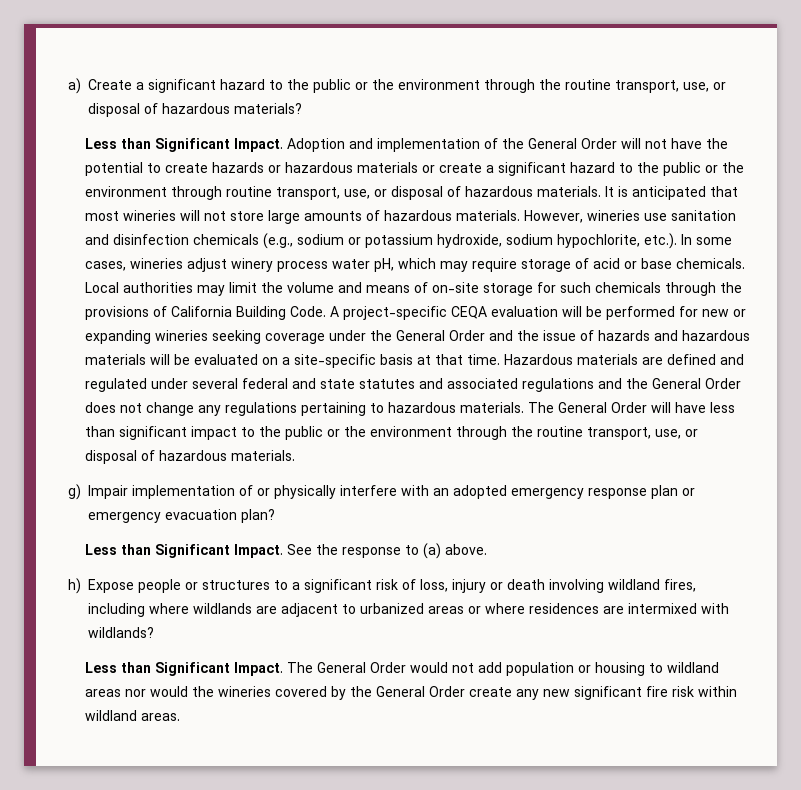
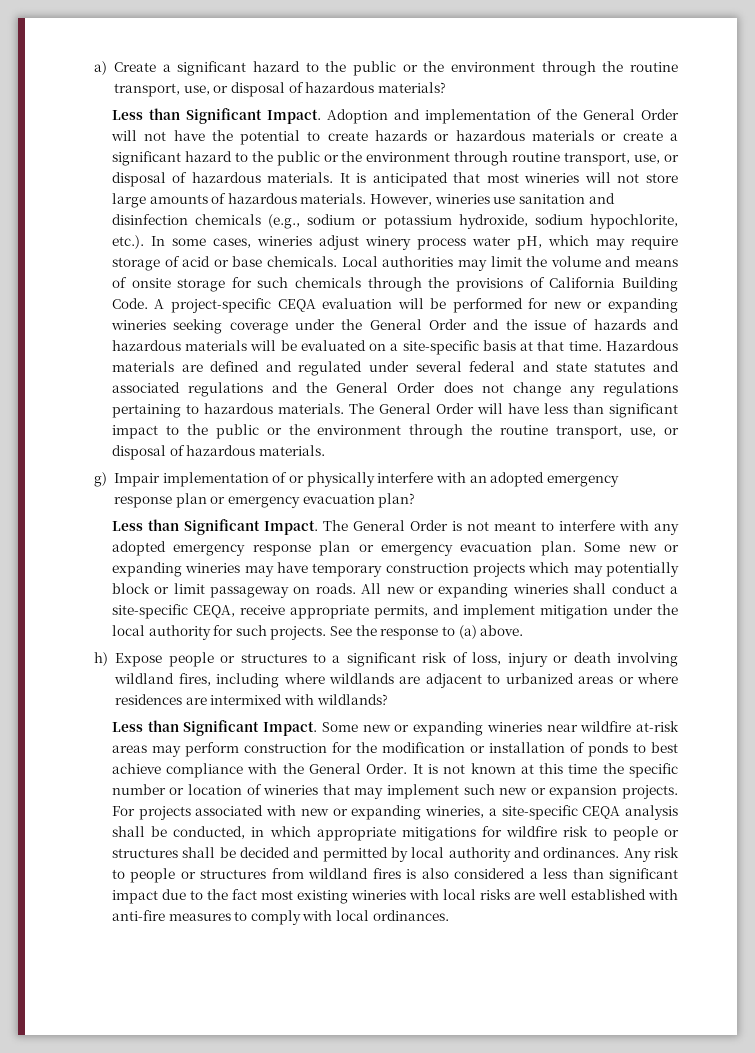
[432,282,480,293] on-site -> [131,278,171,288] onsite
(284, 551) none -> [322,520,680,535] [111,541,680,556] [111,562,679,577] [111,583,678,598] [111,604,678,619] [111,625,327,640] The General Order is not meant to interfere with any adopted emergency response plan or emergency evacuation plan. Some new or expanding wineries may have temporary construction projects which may potentially block or limit passageway on roads. All new or expanding wineries shall conduct a site-specific CEQA, receive appropriate permits, and implement mitigation under the local authority for such projects.
[287,662,720,676] [85,686,738,700] [85,710,181,721] The General Order would not add population or housing to wildland areas nor would the wineries covered by the General Order create any new significant fire risk within wildland areas. -> [321,721,679,736] [111,742,678,757] [111,763,678,778] [111,784,678,799] [111,805,678,820] [111,826,679,841] [111,847,679,862] [111,868,679,883] [111,889,679,904] [111,910,449,925] Some new or expanding wineries near wildfire at-risk areas may perform construction for the modification or installation of ponds to best achieve compliance with the General Order. It is not known at this time the specific number or location of wineries that may implement such new or expansion projects. For projects associated with new or expanding wineries, a site-specific CEQA analysis shall be conducted, in which appropriate mitigations for wildfire risk to people or structures shall be decided and permitted by local authority and ordinances. Any risk to people or structures from wildland fires is also considered a less than significant impact due to the fact most existing wineries with local risks are well established with anti-fire measures to comply with local ordinances.

